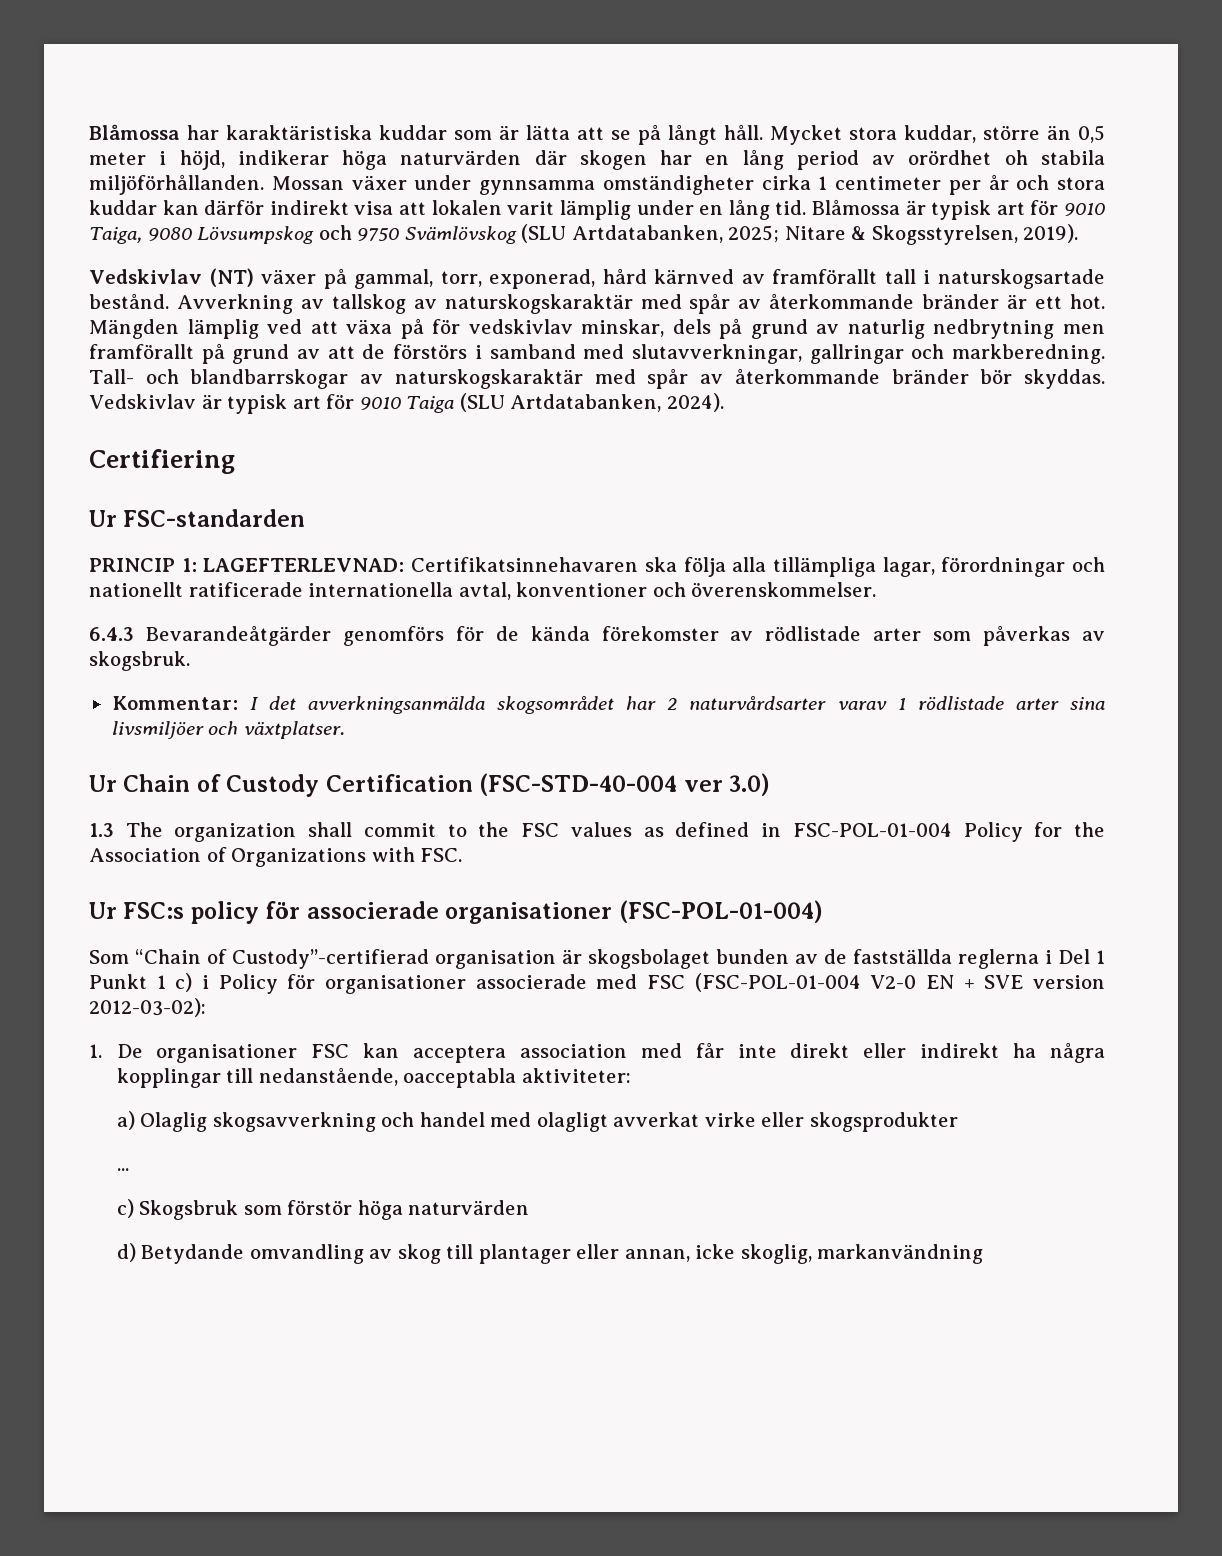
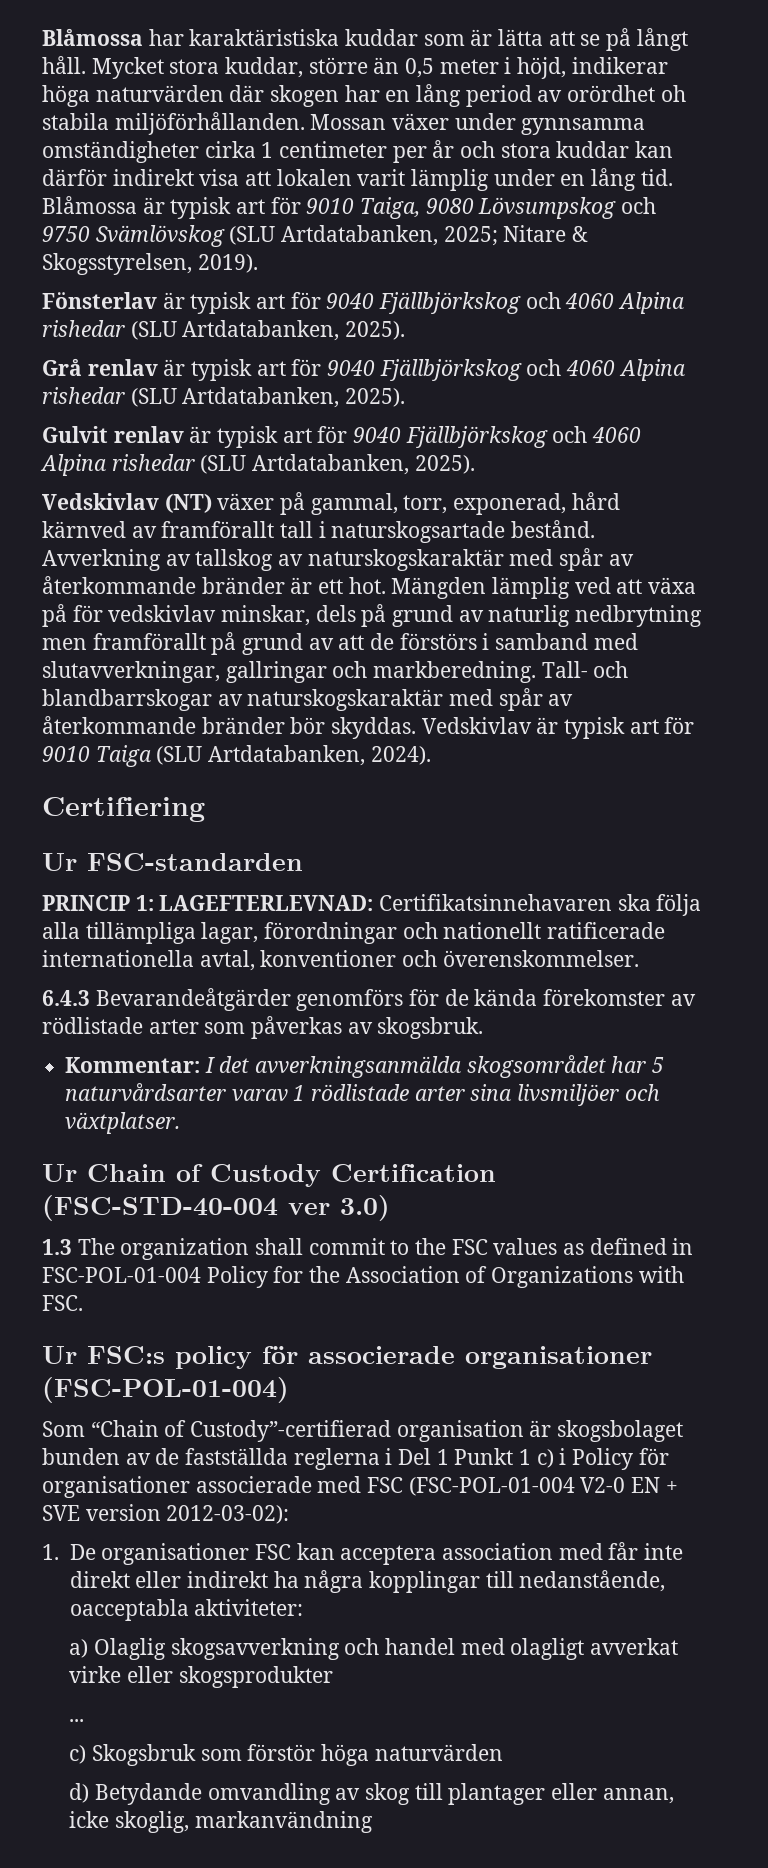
(1079, 233) none -> [42,292,686,314] [42,320,406,341] [42,358,686,381] [42,387,406,408] [42,426,642,448] [40,454,475,476] // Fönsterlav är typisk art för 9040 Fjällbjörkskog och 4060 Alpina rishedar (SLU Artdatabanken, 2025). // Grå renlav är typisk art för 9040 Fjällbjörkskog och 4060 Alpina rishedar (SLU Artdatabanken, 2025). // Gulvit renlav är typisk art för 9040 Fjällbjörkskog och 4060 Alpina rishedar (SLU Artdatabanken, 2025).
[667,698,678,710] 2 -> [652,1057,665,1073] 5

